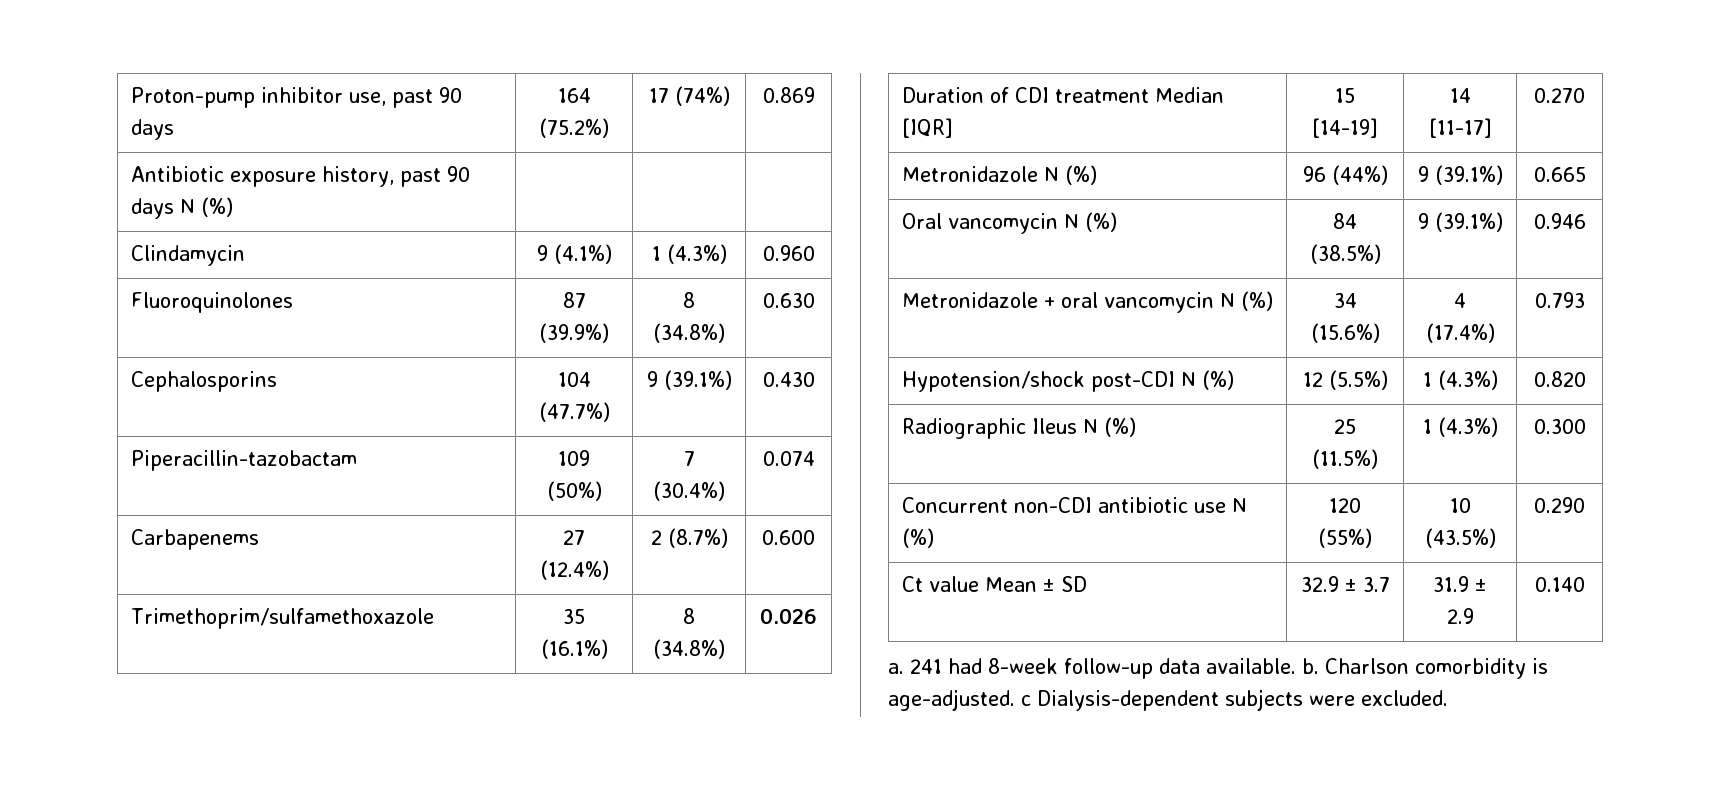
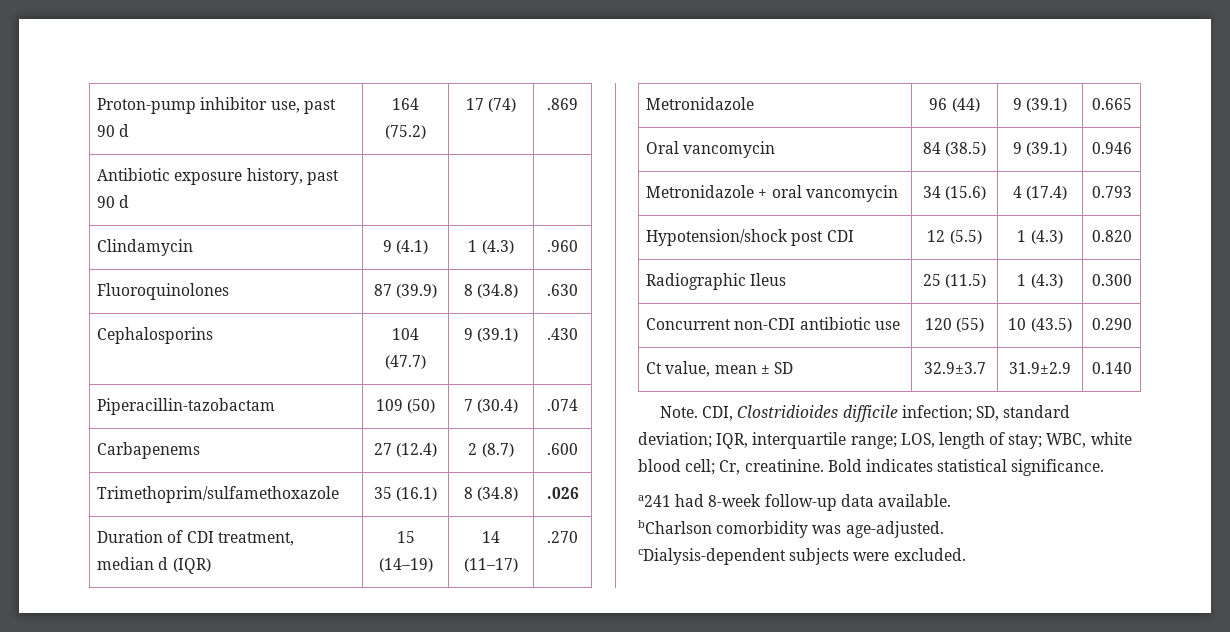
[130,119,174,140] days -> [119,124,130,137] d
[539,118,609,138] (75.2%) -> [385,125,426,139] (75.2)
[674,86,730,106] [762,87,815,103] (74%) | 0.869 -> [488,98,517,112] [547,98,578,110] (74) | .869
[130,197,233,219] days N (%) -> [119,195,130,208] d
[553,244,612,264] [651,244,727,264] [762,245,815,261] (4.1%) | 1 (4.3%) | 0.960 -> [396,240,429,254] [468,240,514,254] [547,240,578,252] (4.1) | 1 (4.3) | .960
[539,323,609,343] [683,292,695,308] [653,323,725,343] [762,293,815,308] (39.9%) | 8 (34.8%) | 0.630 -> [396,284,438,298] [463,284,519,298] [547,284,578,296] (39.9) | 8 (34.8) | .630
[538,402,610,422] [646,370,732,390] [762,372,815,387] (47.7%) | 9 (39.1%) | 0.430 -> [385,355,426,369] [463,328,519,342] [547,328,578,340] (47.7) | 9 (39.1) | .430
[546,481,602,501] (50%) -> [407,399,436,413] (50)
[653,481,725,501] [762,451,815,466] (30.4%) | 0.074 -> [477,399,519,413] [547,399,578,411] (30.4) | .074
[539,560,609,580] (12.4%) -> [396,443,438,457] (12.4)
[667,528,728,548] [762,530,815,545] (8.7%) | 0.600 -> [481,443,514,457] [547,443,578,455] (8.7) | .600
[540,639,608,659] [683,608,695,624] [653,639,725,659] [760,608,817,624] (16.1%) | 8 (34.8%) | 0.026 -> [396,487,438,501] [463,487,519,501] [546,487,579,499] (16.1) | 8 (34.8) | .026
[1054,87,1224,103] [901,118,953,138] treatment Median [IQR] -> [217,532,294,546] [97,557,211,574] treatment, median d (IQR)
[1312,118,1378,138] [14-19] -> [378,558,433,572] (14–19)
[1428,118,1492,138] [1534,88,1585,103] [901,165,1097,185] [11-17] | 0.270 // Metronidazole N (%) -> [464,558,518,572] [547,531,578,543] [646,97,755,110] (11–17) | .270 // Metronidazole
[1331,165,1388,185] [1417,165,1503,185] (44%) | 9 (39.1%) -> [951,98,980,112] [1012,98,1068,112] (44) | 9 (39.1)
[1063,212,1117,232] N (%) -> (776, 149) none
[1309,244,1381,264] [1417,212,1503,232] (38.5%) | 9 (39.1%) -> [945,142,987,156] [1012,142,1068,156] (38.5) | 9 (39.1)
[1219,291,1273,311] N (%) -> (898, 193) none
[1310,323,1380,343] (15.6%) -> [945,186,987,200] (15.6)
[1425,323,1495,343] (17.4%) -> [1026,186,1068,200] (17.4)
[1090,370,1234,392] post-CDI N (%) -> [791,230,854,246] post CDI
[1328,370,1388,390] [1422,370,1498,390] (5.5%) | 1 (4.3%) -> [949,230,982,244] [1017,230,1063,244] (5.5) | 1 (4.3)
[1082,417,1136,437] N (%) -> (787, 279) none
[1312,449,1378,469] [1422,417,1498,437] (11.5%) | 1 (4.3%) -> [945,274,987,288] [1017,274,1063,288] (11.5) | 1 (4.3)
[1231,498,1247,513] [901,528,934,548] N (%) -> (900, 325) none
[1318,528,1372,548] (55%) -> [956,318,985,332] (55)
[1424,528,1496,548] (43.5%) -> [1030,318,1072,332] (43.5)
[928,576,1037,592] value Mean -> [665,361,757,377] value, mean
[1300,576,1390,592] [1433,576,1487,592] [1446,608,1474,624] [1534,577,1585,592] [888,659,942,674] 32.9 ± 3.7 | 31.9 ± 2.9 | 0.140 // a. 241 -> [923,362,986,374] [1009,362,1071,374] [1091,362,1132,374] [660,405,1071,422] [638,432,1132,449] [638,459,1105,476] [638,495,671,507] 32.9±3.7 | 31.9±2.9 | 0.140 // Note. CDI, Clostridioides difficile infection; SD, standard deviation; IQR, interquartile range; LOS, length of stay; WBC, white blood cell; Cr, creatinine. Bold indicates statistical significance. // a241
[1302,658,1548,679] b. Charlson comorbidity is -> [638,520,842,538] // bCharlson comorbidity was
[1021,690,1219,711] c Dialysis-dependent -> [638,548,786,565] // cDialysis-dependent

